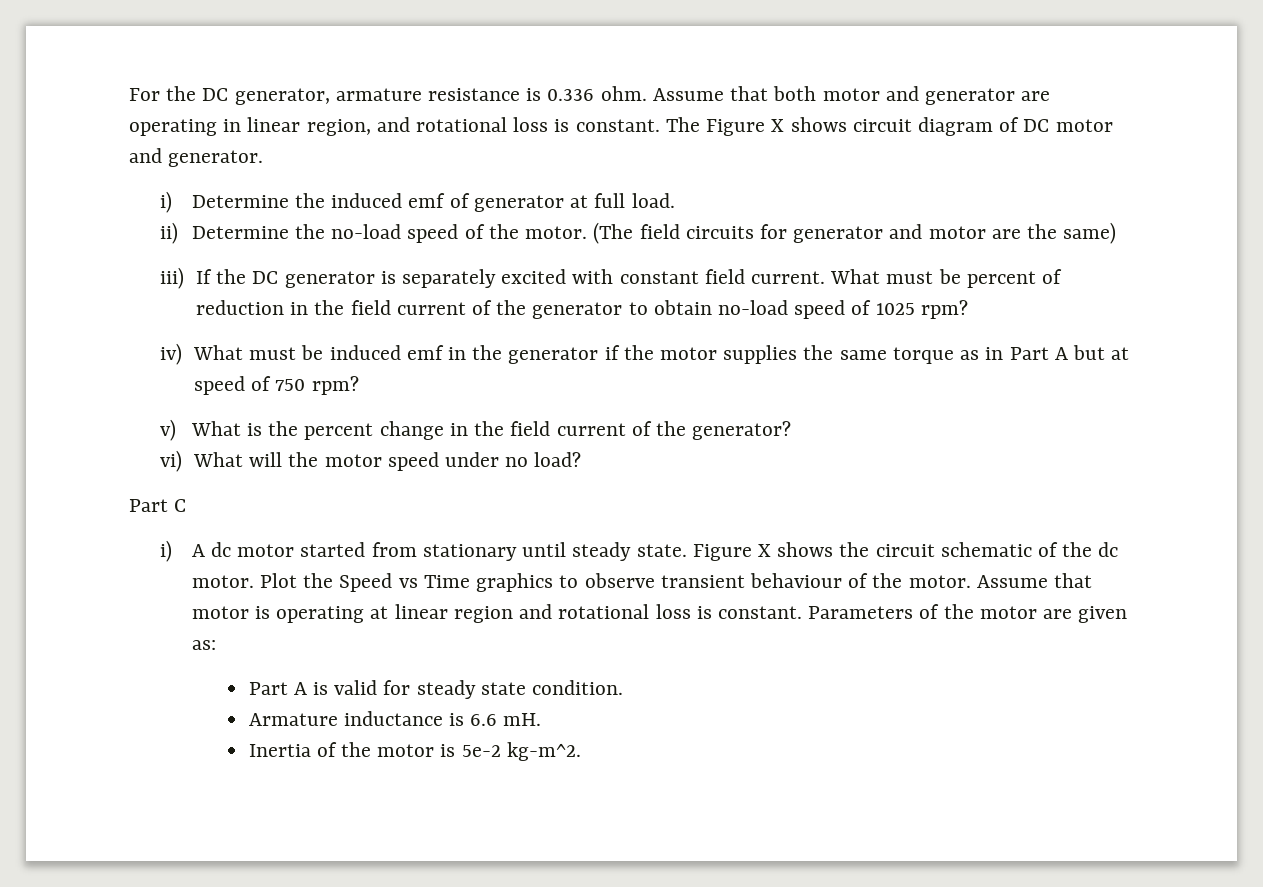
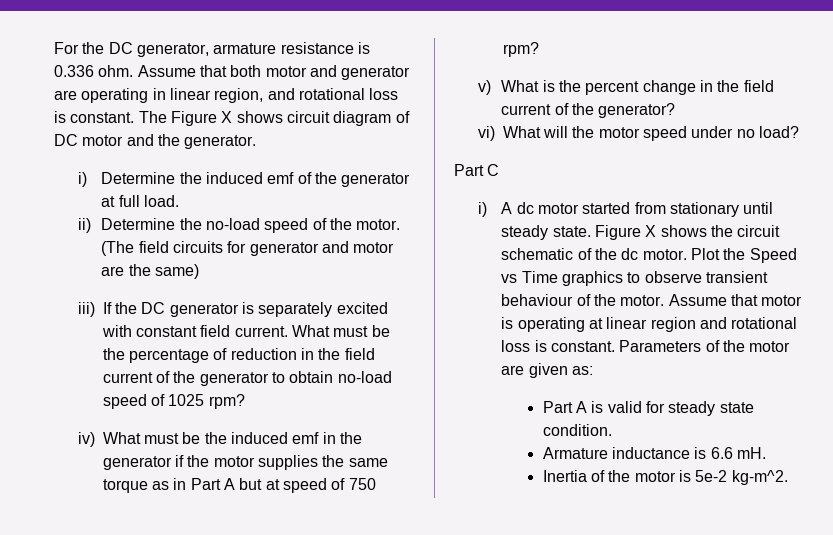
(162, 155) none -> [157,134,180,146] the
(470, 200) none -> [315,172,338,184] the
[966,271,1036,288] percent -> [102,348,210,363] the percentage
(324, 352) none -> [204,432,227,444] the

